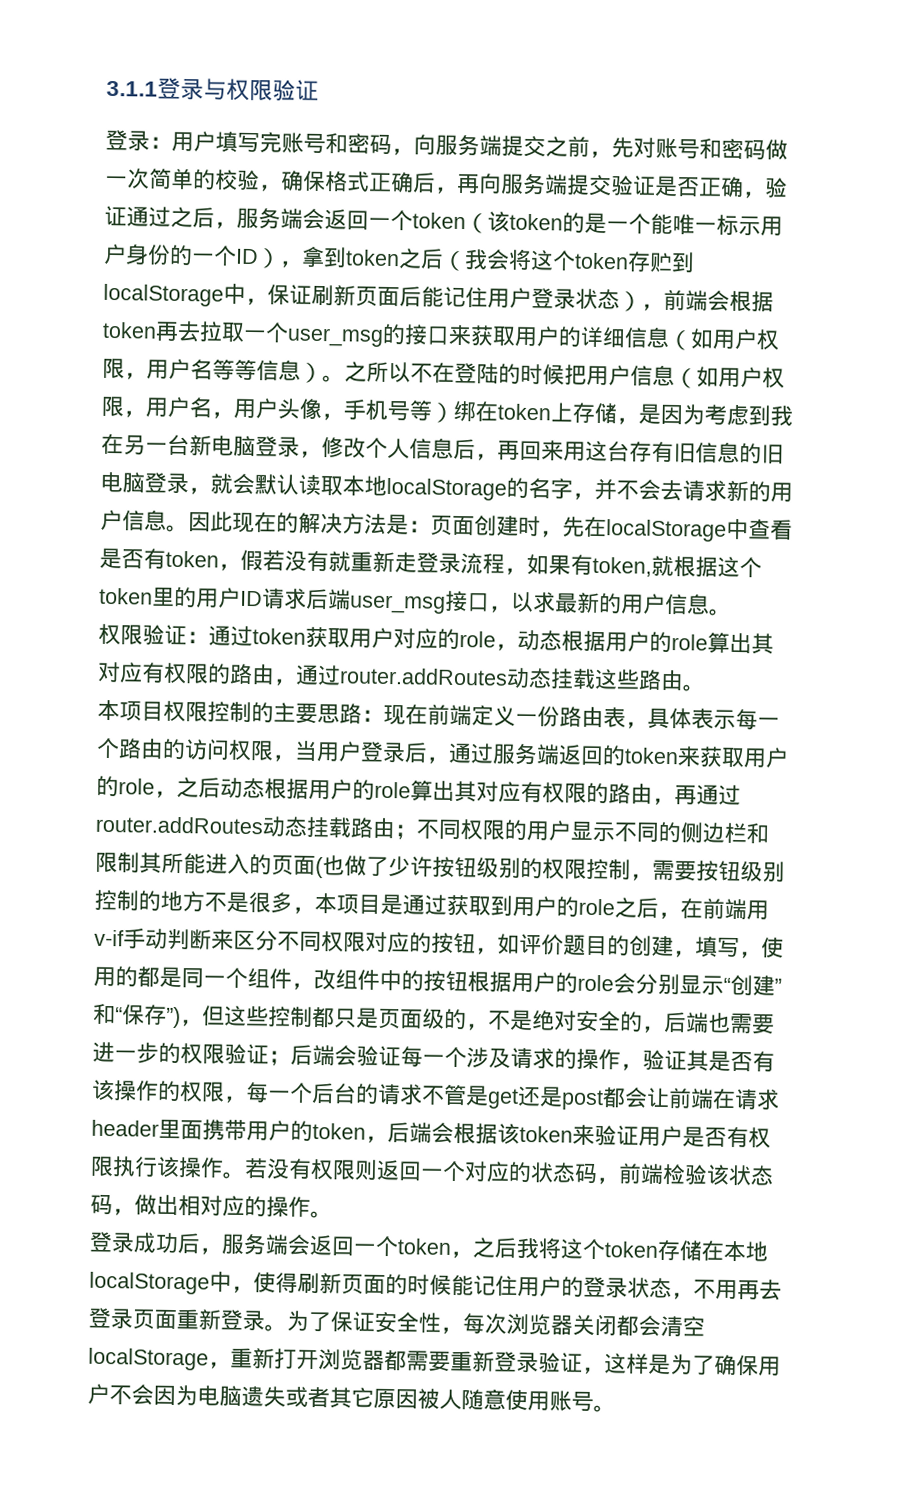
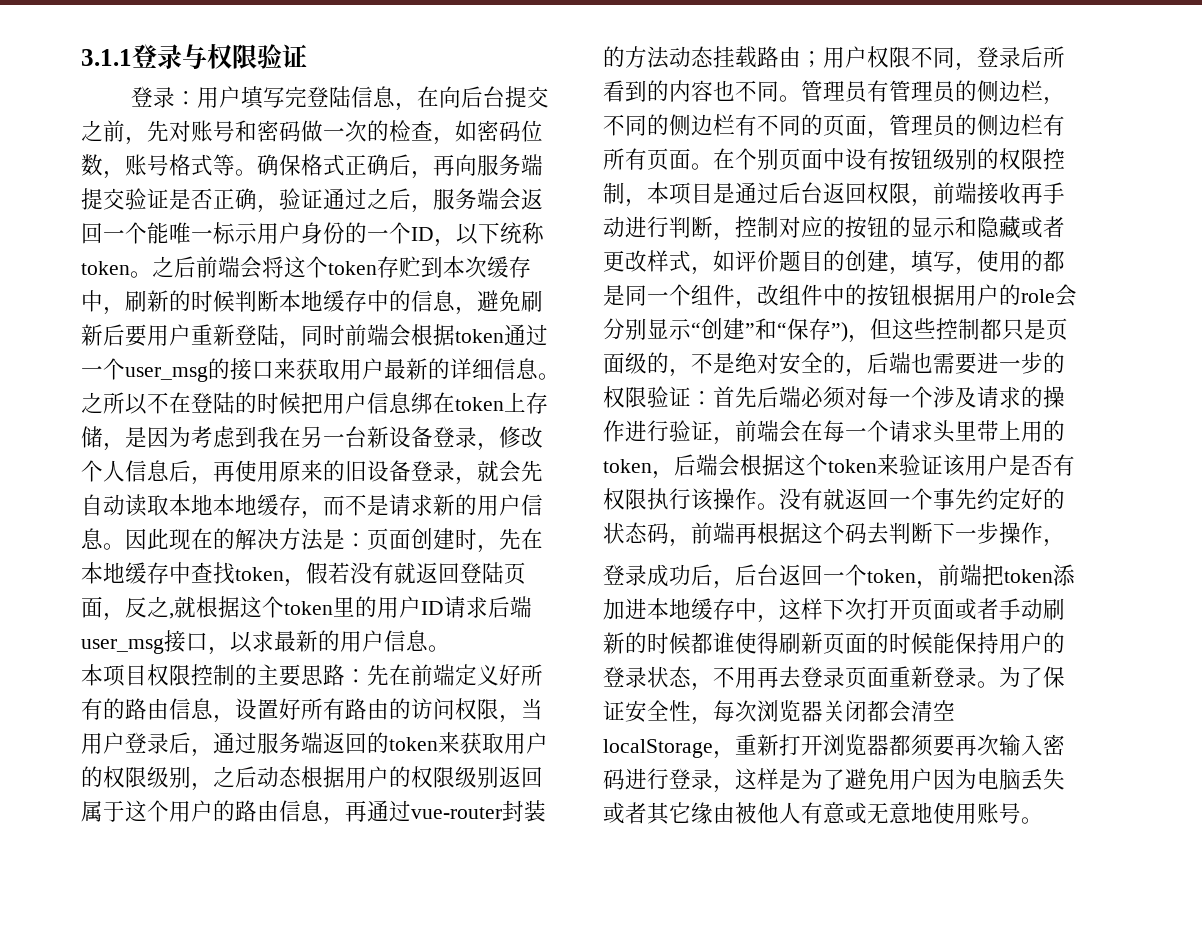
[281,132,502,157] 账号和密码，向服务端 -> [306,86,505,111] 登陆信息，在向后台
[149,168,282,192] 简单的校验， -> [367,120,543,145] [81,154,257,179] 的检查，如密码位数，账号格式等。
[412,211,651,234] token（该token的是一个 -> (147, 233) none
[257,246,488,272] ），拿到token之后（我 -> [434,222,545,247] [81,256,240,278] ，以下统称token。之后前端
[103,283,664,312] localStorage中，保证刷新页面后能记住用户登录状态）， -> [443,256,531,278] [81,290,543,315] [81,324,345,349] 本次缓存中，刷新的时候判断本地缓存中的信息，避免刷新后要用户重新登陆，同时
[155,320,245,343] 再去拉取 -> [504,324,548,346] 通过
(560, 336) none -> [384,358,428,380] 最新
[668,328,780,351] [102,357,323,384] （如用户权限，用户名等等信息） -> (538, 368) none
[674,366,785,389] [101,395,454,423] （如用户权限，用户名，用户头像，手机号等） -> (411, 402) none
[211,435,256,457] 电脑 -> [389,426,433,448] 设备
[519,440,784,464] [100,471,145,493] 回来用这台存有旧信息的旧电脑 -> [235,460,411,482] 使用原来的旧设备
[254,474,299,496] 默认 -> [521,460,543,482] [81,494,125,516] 先自动
[386,477,683,502] localStorage的名字，并不会去 -> [213,494,389,519] 本地缓存，而不是
[606,518,793,542] [99,547,652,577] localStorage中查看是否有token，假若没有就重新走登录流程，如果有token, -> [81,562,526,587] [81,596,174,621] 本地缓存中查找token，假若没有就返回登陆页面，反之,
[98,623,774,655] [97,661,705,692] // 权限验证：通过token获取用户对应的role，动态根据用户的role算出其对应有权限的路由，通过router.addRoutes动态挂载这些路由。 -> (450, 648) none
[383,703,406,726] 现 -> [367,664,389,686] 先
[515,706,780,731] [96,737,120,759] 一份路由表，具体表示每一个 -> [499,664,543,686] [81,698,345,723] 好所有的路由信息，设置好所有
[118,778,155,795] role -> [103,766,191,788] 权限级别
[374,780,741,806] [95,815,769,844] [95,851,433,879] role算出其对应有权限的路由，再通过router.addRoutes动态挂载路由；不同权限的用户显示不同的侧边栏和限制其所能进入的页面(也做了少许 -> [411,766,543,788] [81,800,546,825] [603,46,1065,71] [603,80,1065,105] [603,114,1065,139] [603,148,889,170] 权限级别返回属于这个用户的路由信息，再通过vue-router封装的方法动态挂载路由；用户权限不同，登录后所看到的内容也不同。管理员有管理员的侧边栏，不同的侧边栏有不同的页面，管理员的侧边栏有所有页面。在个别页面中设有
[652,859,785,883] [94,889,769,921] [94,928,476,954] 需要按钮级别控制的地方不是很多，本项目是通过获取到用户的role之后，在前端用v-if手动判断来区分不同权限对应的按钮 -> [647,182,1065,207] [603,216,1065,241] [603,250,691,272] 本项目是通过后台返回权限，前端接收再手动进行判断，控制对应的按钮的显示和隐藏或者更改样式
[268,1044,401,1067] ；后端会验证 -> [691,386,867,409] ：首先后端必须对
[620,1049,775,1073] [91,1079,780,1111] [91,1118,291,1142] ，验证其是否有该操作的权限，每一个后台的请求不管是get还是post都会让前端在请求header里面携带用户 -> [625,420,1043,445] 进行验证，前端会在每一个请求头里带上用
[497,1123,520,1144] 该 -> [784,454,828,476] 这个
(639, 1135) none -> [943,454,965,477] 该
[244,1158,774,1187] [90,1193,333,1219] 若没有权限则返回一个对应的状态码，前端检验该状态码，做出相对应的操作。 -> [779,488,1065,510] [603,522,1065,547] 没有就返回一个事先约定好的状态码，前端再根据这个码去判断下一步操作，
[221,1233,311,1256] 服务端会 -> [735,564,779,586] 后台
[472,1237,768,1262] [89,1271,254,1295] 之后我将这个token存储在本地localStorage中， -> [938,564,1075,586] [603,598,1065,623] [603,632,735,654] 前端把token添加进本地缓存中，这样下次打开页面或者手动刷新的时候都谁
[473,1275,518,1296] 记住 -> [955,632,999,654] 保持
[406,1350,781,1376] [87,1383,154,1405] 需要重新登录验证，这样是为了确保用户不会 -> [911,734,1065,757] [603,768,933,793] 须要再次输入密码进行登录，这样是为了避免用户
[241,1385,264,1407] 遗 -> [1021,769,1043,791] 丢
[373,1387,506,1411] 原因被人随意 -> [691,802,933,824] 缘由被他人有意或无意地

